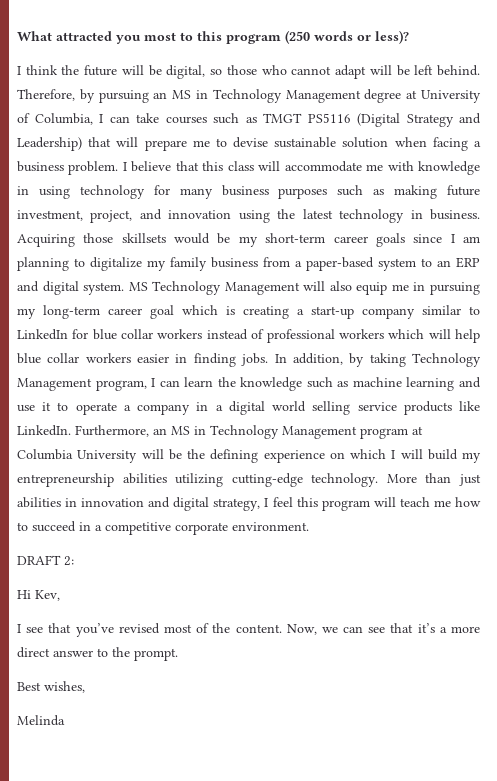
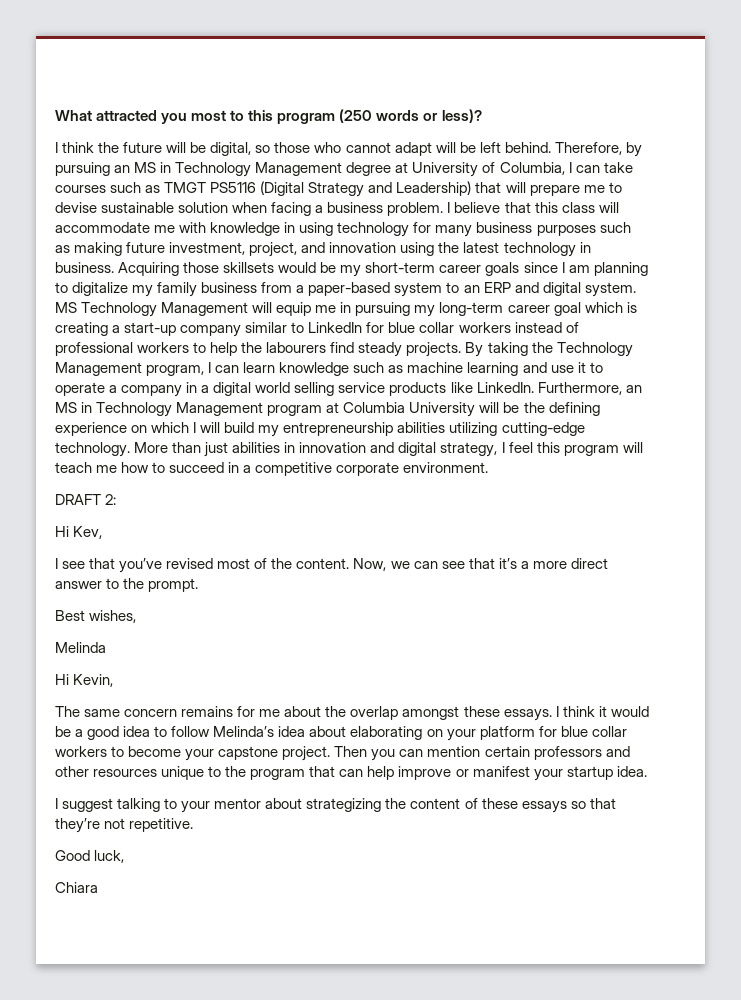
[329,281,352,291] also -> (273, 307) none
[388,329,481,343] [17,353,406,367] which will help blue collar workers easier in finding jobs. In addition, by taking -> [193,342,553,357] to help the labourers find steady projects. By taking the
[217,377,236,387] the -> (276, 367) none
(65, 720) none -> [55,674,114,687] [55,706,649,721] [55,726,627,741] [55,746,630,761] [55,766,647,781] [55,798,616,813] [55,818,194,833] [55,850,125,863] [55,882,98,893] // Hi Kevin, // The same concern remains for me about the overlap amongst these essays. I think it would be a good idea to follow Melinda’s idea about elaborating on your platform for blue collar workers to become your capstone project. Then you can mention certain professors and other resources unique to the program that can help improve or manifest your startup idea. // I suggest talking to your mentor about strategizing the content of these essays so that they’re not repetitive. // Good luck, // Chiara

